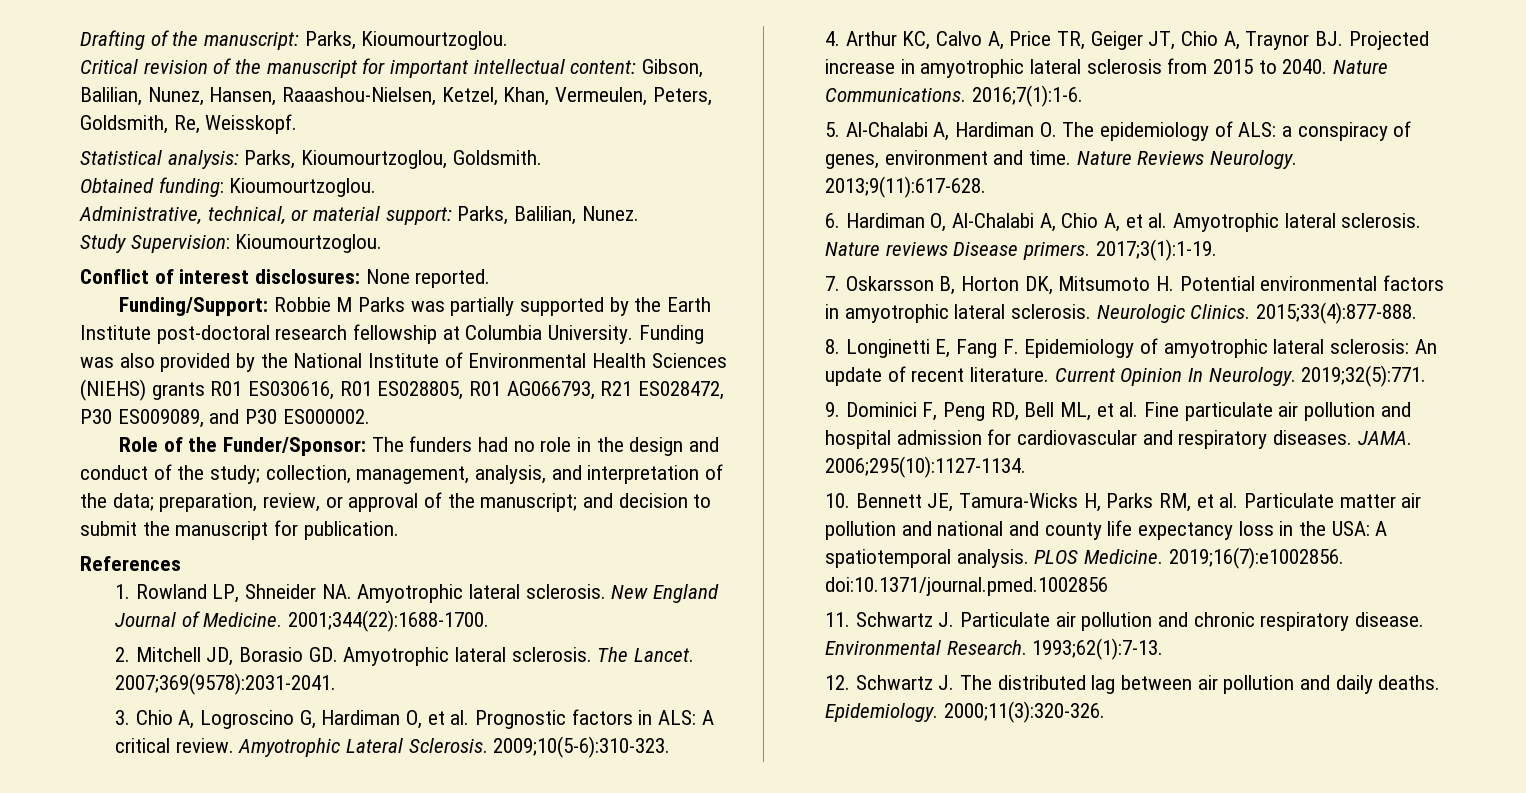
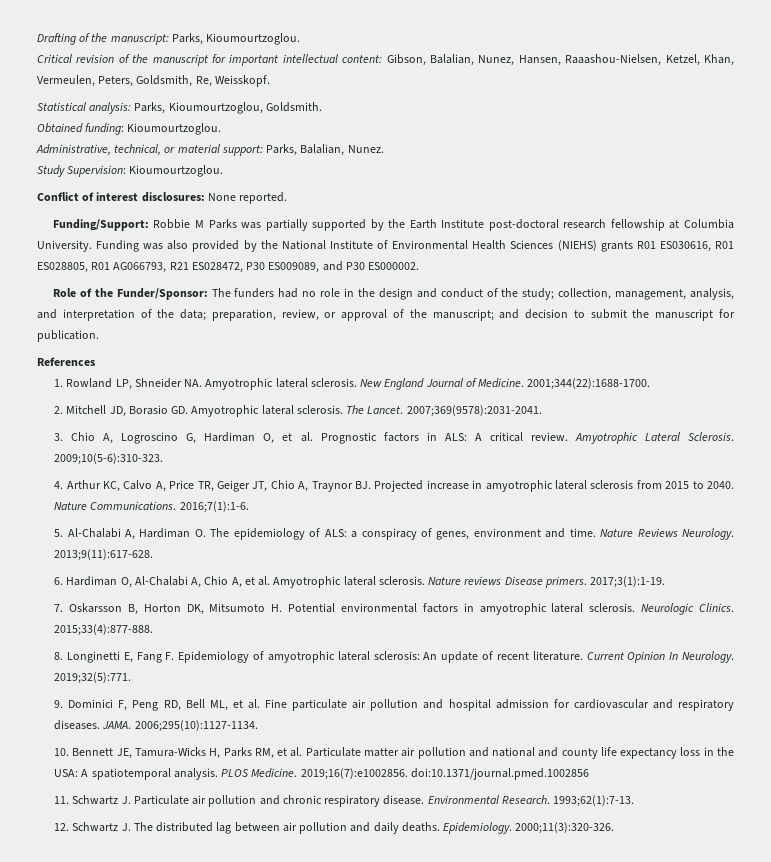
[80,87,142,106] Balilian, -> [430,54,474,66] Balalian,
[514,206,577,225] Balilian, -> [300,144,345,156] Balalian,

